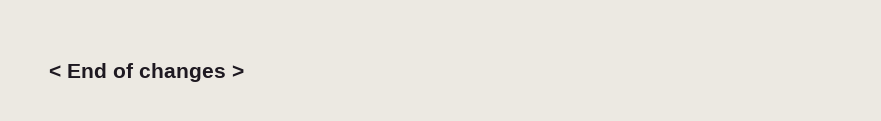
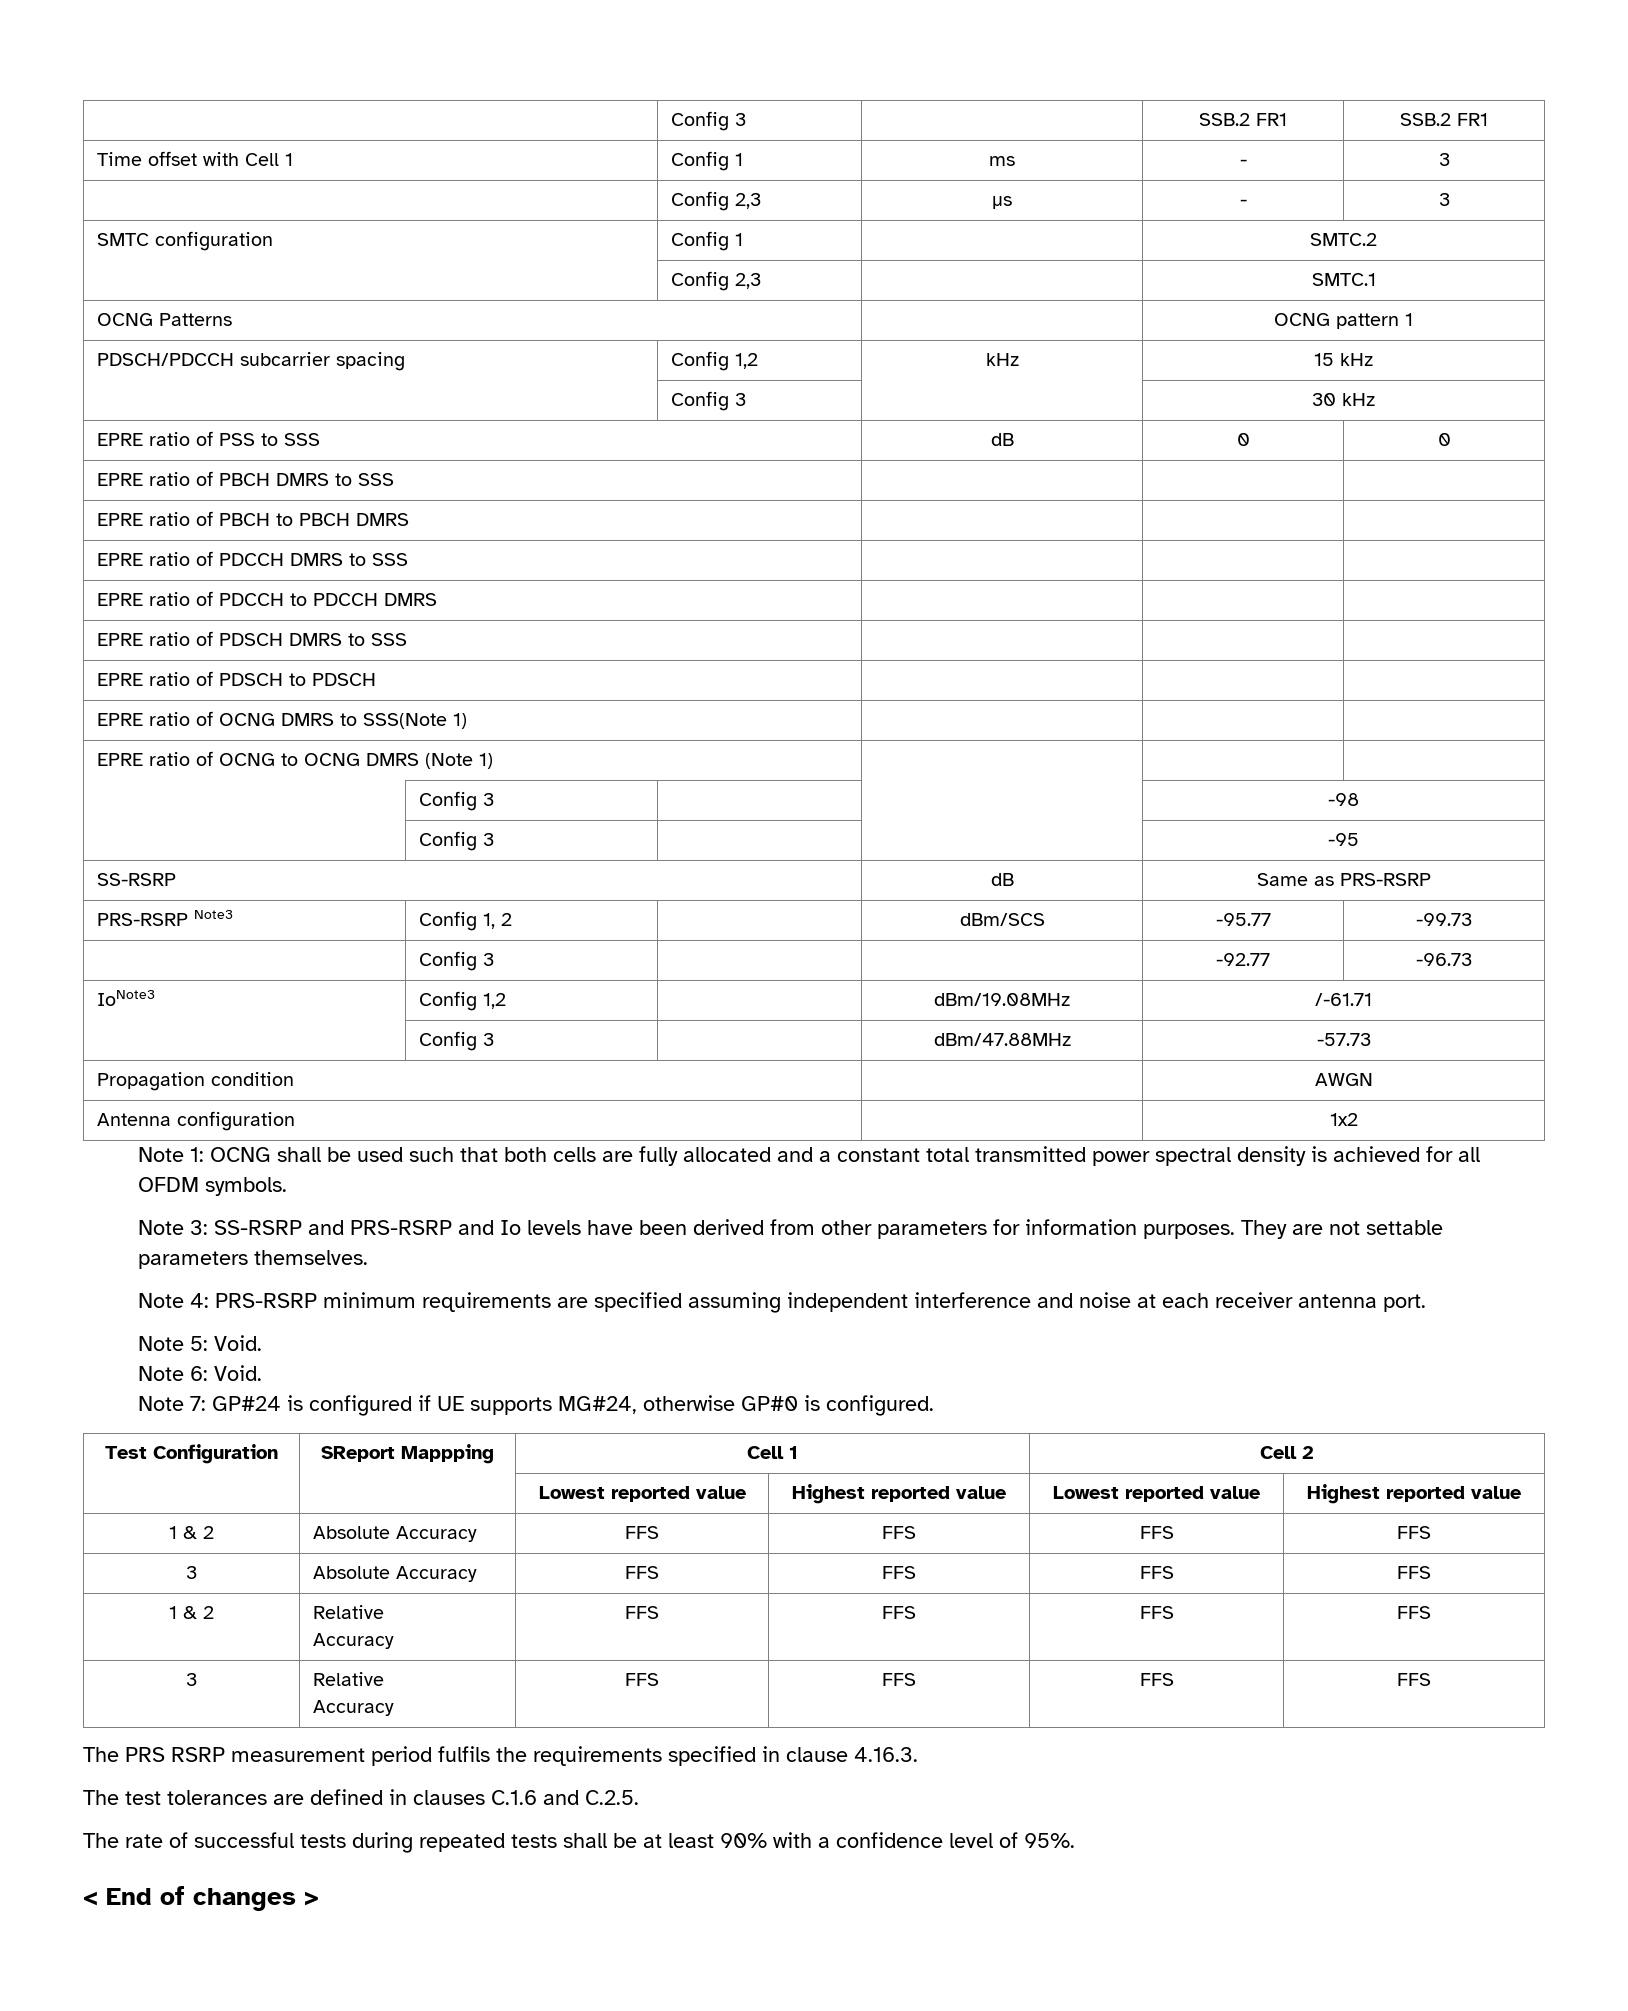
(49, 71) none -> [671,111,747,131] [1199,113,1287,126] [1400,113,1488,126] [97,151,294,166] [671,151,744,171] [989,156,1015,166] [1239,159,1247,166] [1438,153,1450,166] [671,191,762,211] [992,196,1012,209] [1239,199,1247,206] [1438,193,1450,206] [97,231,274,251] [671,231,744,251] [1310,233,1377,246] [671,271,762,291] [1311,273,1376,286] [97,313,233,326] [1274,313,1413,329] [97,352,406,371] [671,351,759,371] [985,353,1019,366] [1314,353,1373,366] [671,391,747,411] [1312,393,1375,406] [97,431,321,446] [990,433,1014,446] [1236,433,1250,446] [1437,433,1451,446] [97,471,395,486] [97,511,410,526] [97,551,409,566] [97,591,438,606] [97,631,408,646] [97,671,377,686] [97,711,468,729] [97,751,494,769] [419,791,495,811] [1328,793,1359,806] [419,831,495,851] [1328,833,1359,846] [97,873,177,886] [990,873,1014,886] [1256,873,1431,886] [97,910,234,926] [419,911,513,931] [959,913,1045,926] [1215,913,1271,926] [1416,913,1472,926] [419,951,495,971] [1216,953,1270,966] [1416,953,1472,966] [97,990,156,1006] [419,991,507,1011] [934,993,1070,1006] [1315,993,1372,1006] [419,1031,495,1051] [933,1033,1071,1046] [1316,1033,1371,1046] [97,1072,295,1091] [1314,1073,1373,1086] [97,1111,296,1131] [1329,1113,1358,1126] [138,1146,1481,1166] [138,1177,288,1196] [138,1219,1444,1239] [138,1250,369,1269] [138,1292,1427,1313] [138,1335,263,1351] [138,1365,263,1381] [138,1395,935,1416] [105,1444,278,1464] [321,1444,494,1464] [747,1446,798,1459] [1260,1446,1314,1459] [538,1486,746,1502] [792,1484,1006,1504] [1053,1486,1260,1502] [1307,1484,1521,1504] [169,1526,214,1539] [313,1526,478,1542] [625,1526,659,1539] [882,1526,916,1539] [1139,1526,1174,1539] [1397,1526,1431,1539] [186,1566,197,1579] [313,1566,478,1582] [625,1566,659,1579] [882,1566,916,1579] [1139,1566,1174,1579] [1397,1566,1431,1579] [169,1606,214,1619] [313,1605,385,1619] [313,1633,395,1649] [625,1606,659,1619] [882,1606,916,1619] [1139,1606,1174,1619] [1397,1606,1431,1619] [186,1673,197,1686] [313,1672,385,1686] [313,1700,395,1716] [625,1673,659,1686] [882,1673,916,1686] [1139,1673,1174,1686] [1397,1673,1431,1686] [83,1746,918,1766] [83,1789,639,1805] [83,1832,1075,1853] | Config 3 | | SSB.2 FR1 | SSB.2 FR1 // Time offset with Cell 1 | Config 1 | ms | - | 3 // | Config 2,3 | μs | - | 3 // SMTC configuration | Config 1 | | SMTC.2 // | Config 2,3 | | SMTC.1 // OCNG Patterns | | OCNG pattern 1 // PDSCH/PDCCH subcarrier spacing | Config 1,2 | kHz | 15 kHz // | Config 3 | | 30 kHz // EPRE ratio of PSS to SSS | dB | 0 | 0 // EPRE ratio of PBCH DMRS to SSS | | | // EPRE ratio of PBCH to PBCH DMRS | | | // EPRE ratio of PDCCH DMRS to SSS | | | // EPRE ratio of PDCCH to PDCCH DMRS | | | // EPRE ratio of PDSCH DMRS to SSS | | | // EPRE ratio of PDSCH to PDSCH | | | // EPRE ratio of OCNG DMRS to SSS(Note 1) | | | // EPRE ratio of OCNG to OCNG DMRS (Note 1) | | | // | Config 3 | | | -98 // | Config 3 | | | -95 // SS-RSRP | dB | Same as PRS-RSRP // PRS-RSRP Note3 | Config 1, 2 | | dBm/SCS | -95.77 | -99.73 // | Config 3 | | | -92.77 | -96.73 // IoNote3 | Config 1,2 | | dBm/19.08MHz | /-61.71 // | Config 3 | | dBm/47.88MHz | -57.73 // Propagation condition | | AWGN // Antenna configuration | | 1x2 // Note 1: OCNG shall be used such that both cells are fully allocated and a constant total transmitted power spectral density is achieved for all OFDM symbols. // Note 3: SS-RSRP and PRS-RSRP and Io levels have been derived from other parameters for information purposes. They are not settable parameters themselves. // Note 4: PRS-RSRP minimum requirements are specified assuming independent interference and noise at each receiver antenna port. // Note 5: Void. // Note 6: Void. // Note 7: GP#24 is configured if UE supports MG#24, otherwise GP#0 is configured. // Test Configuration | SReport Mappping | Cell 1 | Cell 2 // | | Lowest reported value | Highest reported value | Lowest reported value | Highest reported value // 1 & 2 | Absolute Accuracy | FFS | FFS | FFS | FFS // 3 | Absolute Accuracy | FFS | FFS | FFS | FFS // 1 & 2 | Relative // Accuracy | FFS | FFS | FFS | FFS // 3 | Relative // Accuracy | FFS | FFS | FFS | FFS // The PRS RSRP measurement period fulfils the requirements specified in clause 4.16.3. // The test tolerances are defined in clauses C.1.6 and C.2.5. // The rate of successful tests during repeated tests shall be at least 90% with a confidence level of 95%. //

